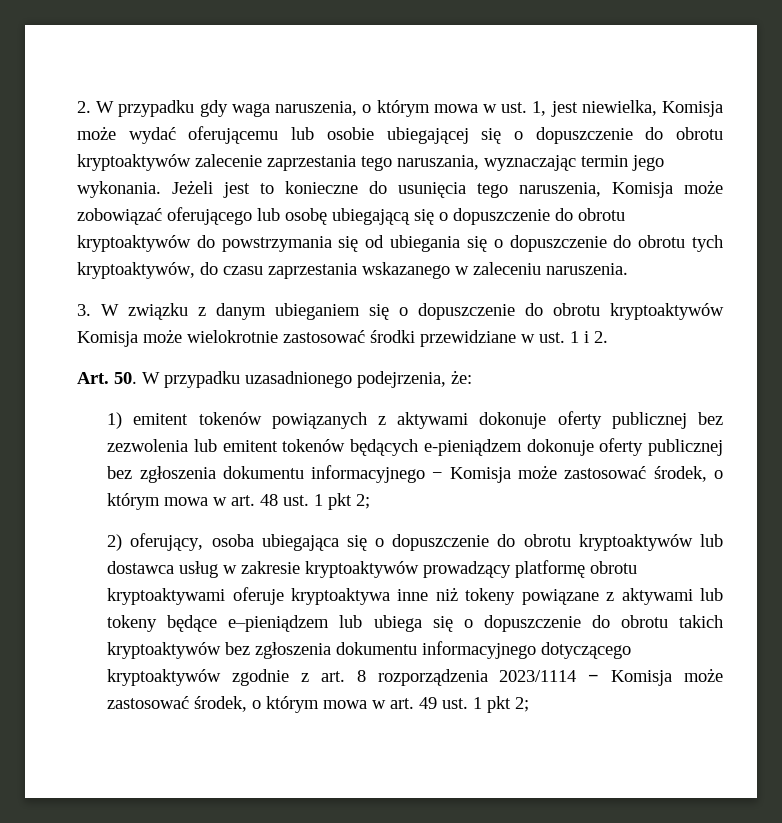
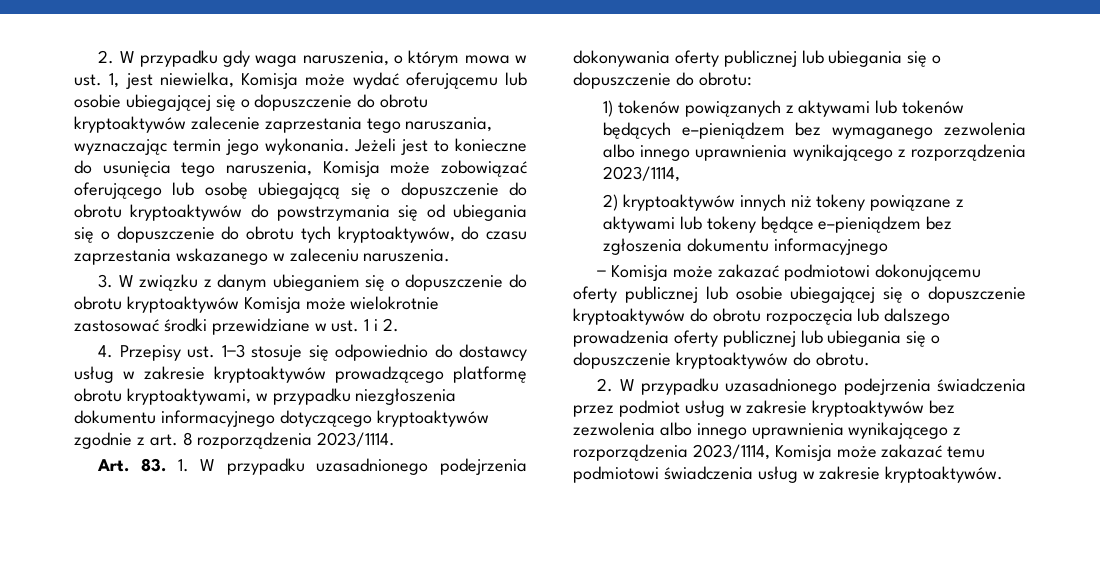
(608, 337) none -> [98,344,527,361] [74,366,527,383] [74,388,457,405] [74,410,489,427] [74,432,396,449] // 4. Przepisy ust. 1−3 stosuje się odpowiednio do dostawcy usług w zakresie kryptoaktywów prowadzącego platformę obrotu kryptoaktywami, w przypadku niezgłoszenia dokumentu informacyjnego dotyczącego kryptoaktywów zgodnie z art. 8 rozporządzenia 2023/1114.
[114,370,472,388] 50. W przypadku uzasadnionego podejrzenia, że: -> [140,458,527,475] [573,50,942,67] [573,72,752,89] 83. 1. W przypadku uzasadnionego podejrzenia dokonywania oferty publicznej lub ubiegania się o dopuszczenie do obrotu:
[133,413,189,425] emitent -> (613, 108) none
[479,411,723,429] [107,438,723,456] [107,465,723,483] [107,493,371,510] [107,533,723,551] [107,560,638,578] [107,587,429,605] dokonuje oferty publicznej bez zezwolenia lub emitent tokenów będących e-pieniądzem dokonuje oferty publicznej bez zgłoszenia dokumentu informacyjnego − Komisja może zastosować środek, o którym mowa w art. 48 ust. 1 pkt 2; // 2) oferujący, osoba ubiegająca się o dopuszczenie do obrotu kryptoaktywów lub dostawca usług w zakresie kryptoaktywów prowadzący platformę obrotu kryptoaktywami oferuje kryptoaktywa inne -> [875,100,965,114] [602,122,1026,139] [602,144,1026,161] [602,166,680,182] [602,194,786,211] lub tokenów będących e–pieniądzem bez wymaganego zezwolenia albo innego uprawnienia wynikającego z rozporządzenia 2023/1114, // 2) kryptoaktywów innych
[339,615,724,632] [107,641,632,659] [107,668,723,686] [107,696,530,713] lub ubiega się o dopuszczenie do obrotu takich kryptoaktywów bez zgłoszenia dokumentu informacyjnego dotyczącego kryptoaktywów zgodnie z art. 8 rozporządzenia 2023/1114 − Komisja może zastosować środek, o którym mowa w art. 49 ust. 1 pkt 2; -> [926,216,953,230] [602,238,888,255] [597,264,981,281] [573,286,1026,303] [573,308,951,325] [573,330,941,347] [573,352,870,369] [597,378,1026,395] [573,400,956,417] [573,422,962,439] [573,444,986,461] [573,466,1004,483] bez zgłoszenia dokumentu informacyjnego // − Komisja może zakazać podmiotowi dokonującemu oferty publicznej lub osobie ubiegającej się o dopuszczenie kryptoaktywów do obrotu rozpoczęcia lub dalszego prowadzenia oferty publicznej lub ubiegania się o dopuszczenie kryptoaktywów do obrotu. // 2. W przypadku uzasadnionego podejrzenia świadczenia przez podmiot usług w zakresie kryptoaktywów bez zezwolenia albo innego uprawnienia wynikającego z rozporządzenia 2023/1114, Komisja może zakazać temu podmiotowi świadczenia usług w zakresie kryptoaktywów.

